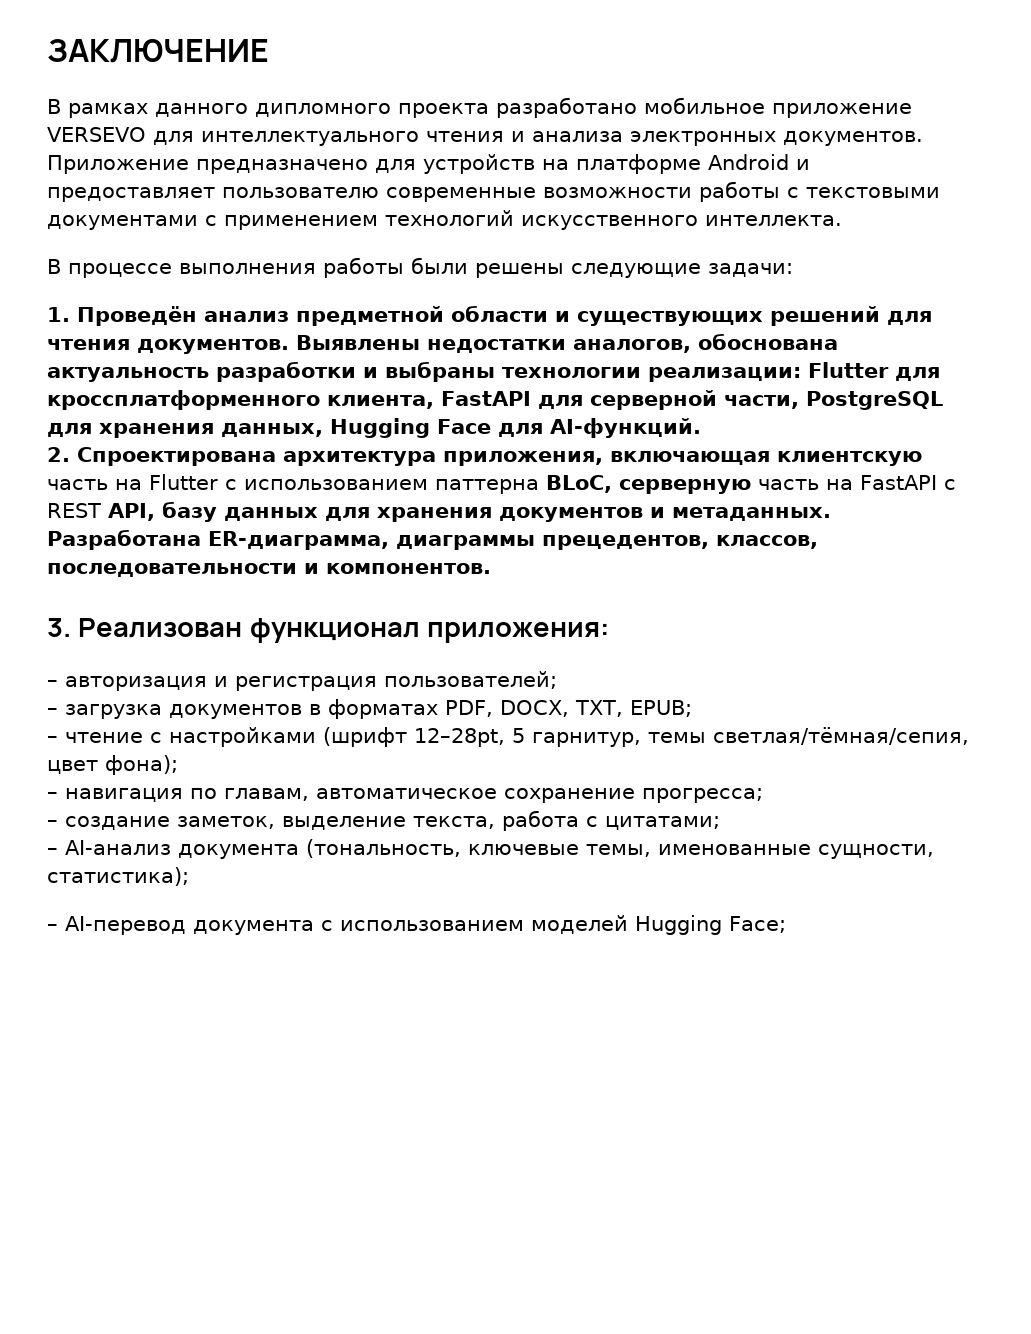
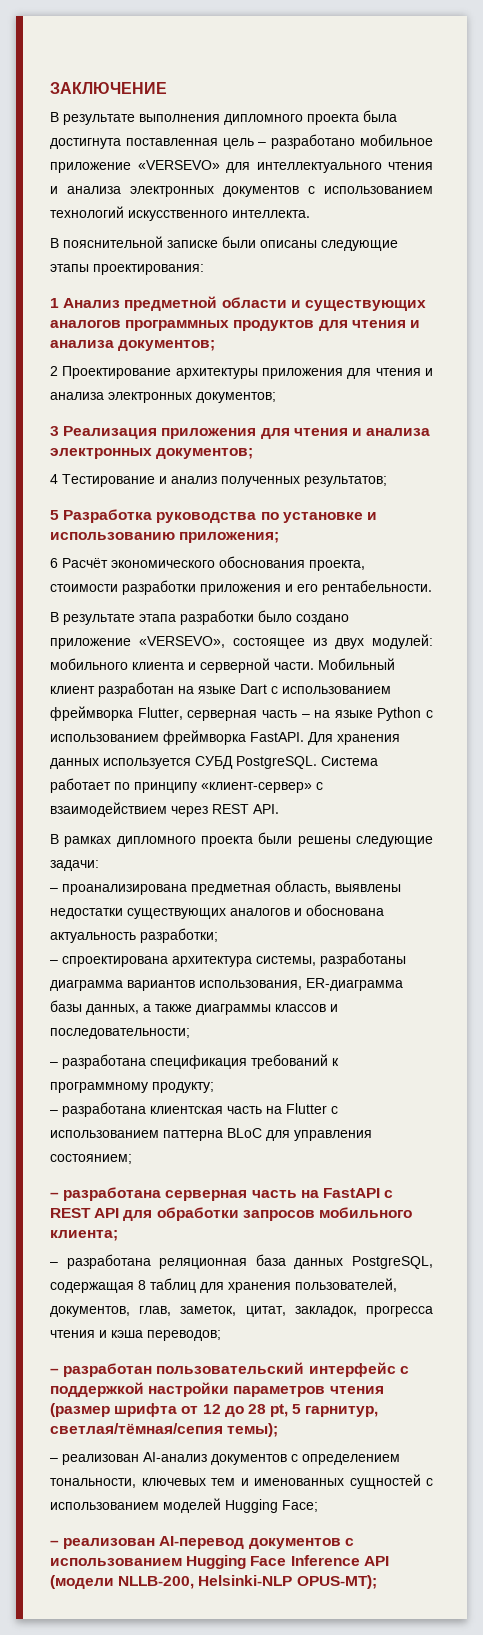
[68,103,489,118] рамках данного дипломного проекта -> [63,110,397,125] [50,138,267,149] результате выполнения дипломного проекта была достигнута поставленная цель –
[47,127,146,142] VERSEVO -> [137,160,220,170] «VERSEVO»
[783,131,923,146] [47,154,810,174] [47,181,940,202] [47,210,842,230] [47,257,793,278] [47,305,932,326] [47,333,838,354] [47,361,940,382] [47,390,943,410] [47,418,701,438] [47,447,922,466] документов. Приложение предназначено для устройств на платформе Android и предоставляет пользователю современные возможности работы с текстовыми документами с применением технологий искусственного интеллекта. // В процессе выполнения работы были решены следующие задачи: // 1. Проведён анализ предметной области и существующих решений для чтения документов. Выявлены недостатки аналогов, обоснована актуальность разработки и выбраны технологии реализации: Flutter для кроссплатформенного клиента, FastAPI для серверной части, PostgreSQL для хранения данных, Hugging Face для AI-функций. // 2. Спроектирована архитектура приложения, включающая клиентскую -> [223,186,433,197] [50,206,310,221] [50,236,398,251] [50,264,204,275] [50,296,426,311] [50,320,420,331] [50,340,216,351] [50,366,433,379] [50,392,276,403] [50,426,431,439] [50,448,254,459] [50,474,387,487] [50,509,377,523] [50,532,280,543] [50,556,365,571] [50,580,432,595] [50,610,349,625] [50,634,433,649] [50,658,395,673] [50,682,391,697] [50,706,433,721] [50,730,400,745] [50,756,378,769] [50,778,323,793] [50,802,279,817] [50,832,433,847] [50,860,99,871] [50,880,401,895] [50,904,384,919] [50,928,218,943] [50,952,406,967] [50,978,403,991] [50,1000,338,1015] [50,1028,190,1039] [50,1054,339,1069] [50,1082,214,1093] [50,1102,223,1117] документов с использованием технологий искусственного интеллекта. // В пояснительной записке были описаны следующие этапы проектирования: // 1 Анализ предметной области и существующих аналогов программных продуктов для чтения и анализа документов; // 2 Проектирование архитектуры приложения для чтения и анализа электронных документов; // 3 Реализация приложения для чтения и анализа электронных документов; // 4 Тестирование и анализ полученных результатов; // 5 Разработка руководства по установке и использованию приложения; // 6 Расчёт экономического обоснования проекта, стоимости разработки приложения и его рентабельности. // В результате этапа разработки было создано приложение «VERSEVO», состоящее из двух модулей: мобильного клиента и серверной части. Мобильный клиент разработан на языке Dart с использованием фреймворка Flutter, серверная часть – на языке Python с использованием фреймворка FastAPI. Для хранения данных используется СУБД PostgreSQL. Система работает по принципу «клиент-сервер» с взаимодействием через REST API. // В рамках дипломного проекта были решены следующие задачи: // – проанализирована предметная область, выявлены недостатки существующих аналогов и обоснована актуальность разработки; // – спроектирована архитектура системы, разработаны диаграмма вариантов использования, ER-диаграмма базы данных, а также диаграммы классов и последовательности; // – разработана спецификация требований к программному продукту; // – разработана клиентская
[546,475,751,494] BLoC, серверную -> [227,1128,372,1141] [50,1154,132,1164] [50,1187,248,1201] BLoC для управления состоянием; // – разработана серверная
[108,501,831,522] [47,529,818,550] [47,563,491,577] [47,618,610,643] [47,671,557,691] [47,699,692,719] [47,727,969,747] [47,755,178,775] [47,788,763,803] [47,810,720,831] [47,839,934,859] [47,867,189,886] [47,916,314,935] API, базу данных для хранения документов и метаданных. Разработана ER-диаграмма, диаграммы прецедентов, классов, последовательности и компонентов. // 3. Реализован функционал приложения: // – авторизация и регистрация пользователей; // – загрузка документов в форматах PDF, DOCX, TXT, EPUB; // – чтение с настройками (шрифт 12–28pt, 5 гарнитур, темы светлая/тёмная/сепия, цвет фона); // – навигация по главам, автоматическое сохранение прогресса; // – создание заметок, выделение текста, работа с цитатами; // – AI-анализ документа (тональность, ключевые темы, именованные сущности, статистика); // – AI-перевод документа -> [94,1207,412,1221] [50,1230,118,1241] [50,1254,433,1269] [50,1278,397,1293] [50,1306,433,1317] [50,1330,221,1341] [50,1362,409,1377] [50,1382,384,1397] [50,1403,379,1417] [50,1423,279,1437] [50,1452,400,1465] [50,1474,421,1489] API для обработки запросов мобильного клиента; // – разработана реляционная база данных PostgreSQL, содержащая 8 таблиц для хранения пользователей, документов, глав, заметок, цитат, закладок, прогресса чтения и кэша переводов; // – разработан пользовательский интерфейс с поддержкой настройки параметров чтения (размер шрифта от 12 до 28 pt, 5 гарнитур, светлая/тёмная/сепия темы); // – реализован AI-анализ документов с определением тональности, ключевых тем и именованных сущностей
(786, 924) none -> [50,1536,354,1549] [50,1555,389,1569] [50,1575,377,1589] // – реализован AI-перевод документов с использованием Hugging Face Inference API (модели NLLB-200, Helsinki-NLP OPUS-MT);

